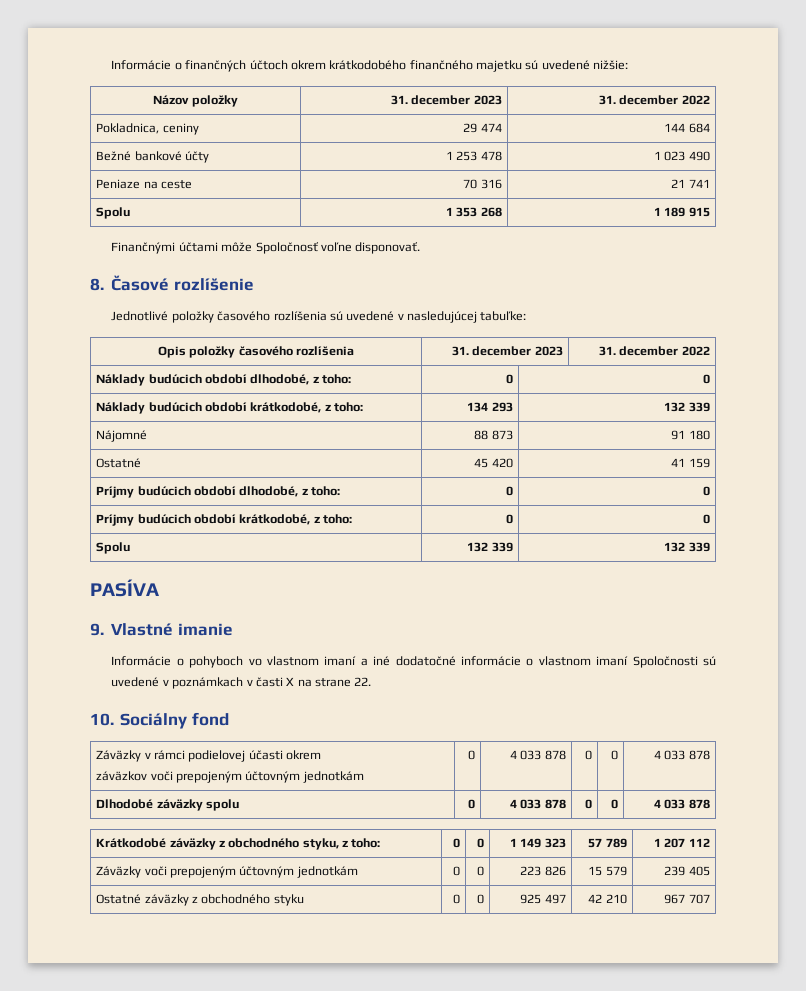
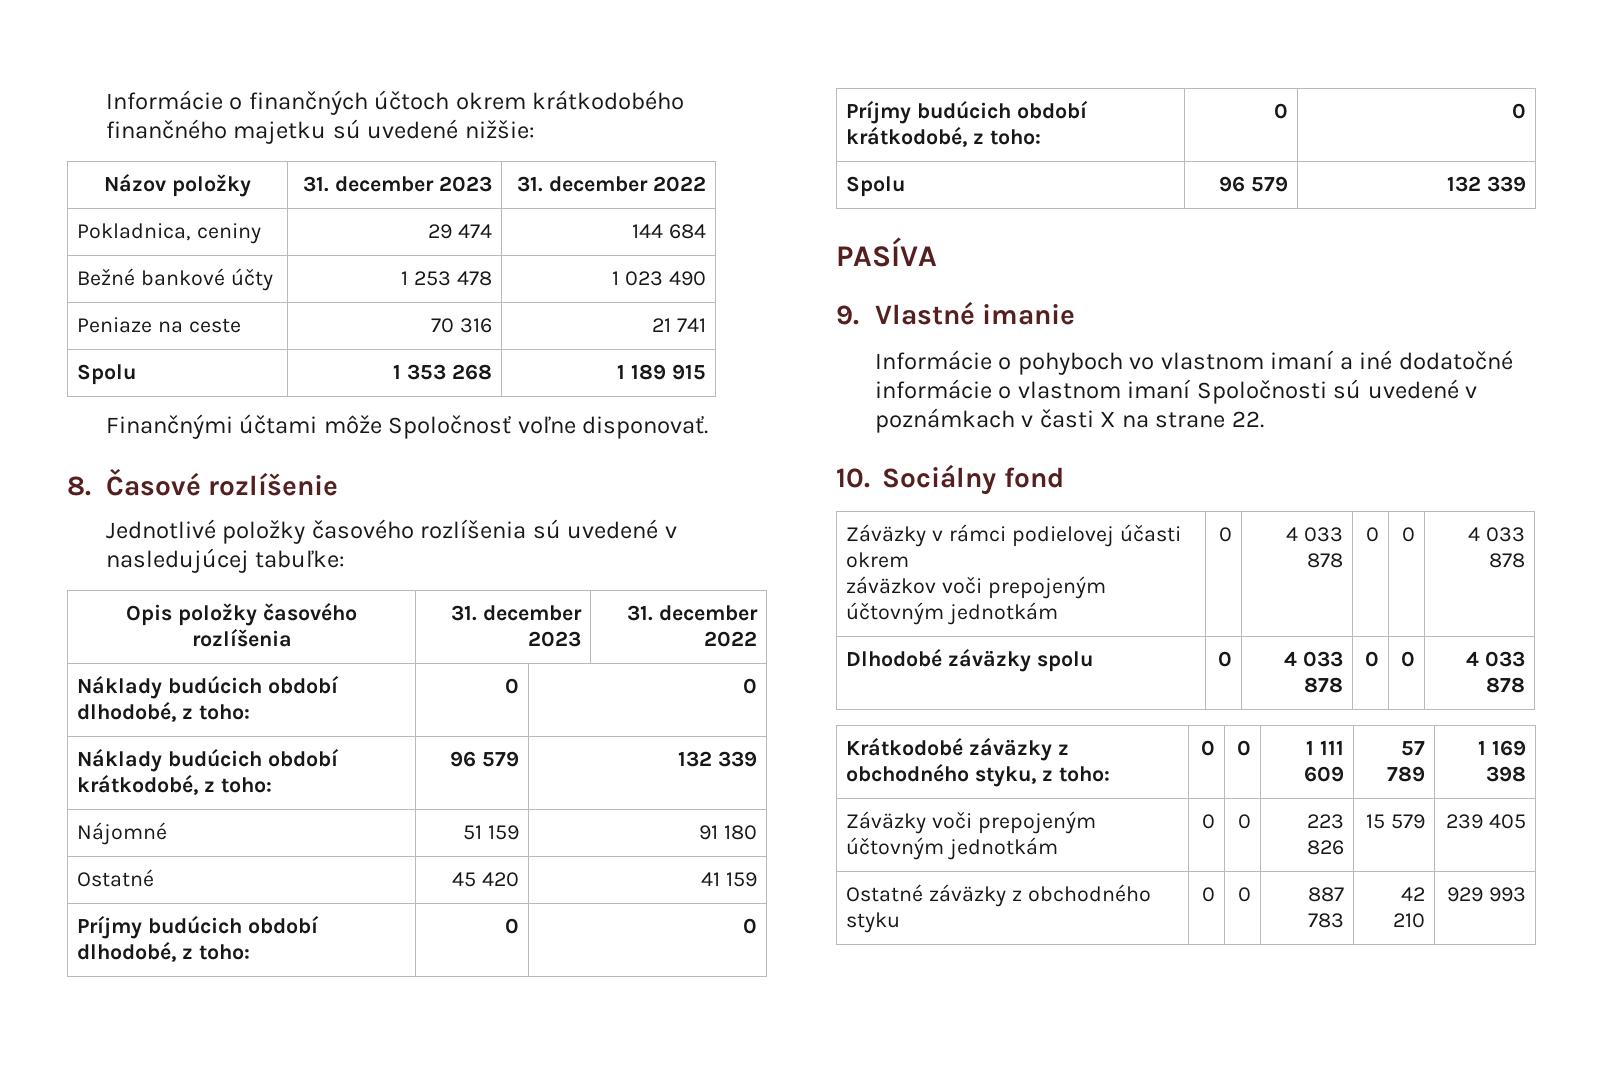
[467,402,513,412] 134 293 -> [449,751,519,767] 96 579
[474,430,513,440] 88 873 -> [462,825,519,840] 51 159
[467,542,513,552] 132 339 -> [1218,176,1288,192] 96 579
[520,838,566,848] 149 323 -> [1319,740,1344,755] [1303,766,1344,782] 111 609
[664,838,710,848] 207 112 -> [1491,740,1526,756] [1485,766,1526,782] 169 398
[520,894,566,904] 925 497 -> [1307,887,1344,902] [1307,913,1344,928] 887 783
[664,894,710,904] 967 707 -> [1446,887,1526,902] 929 993

